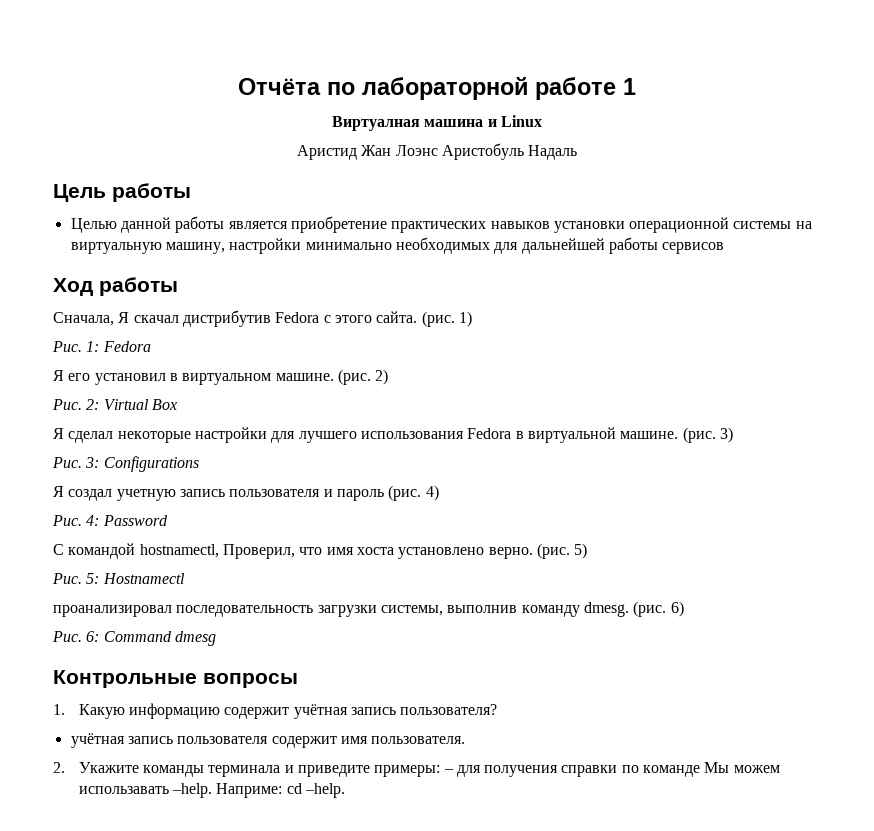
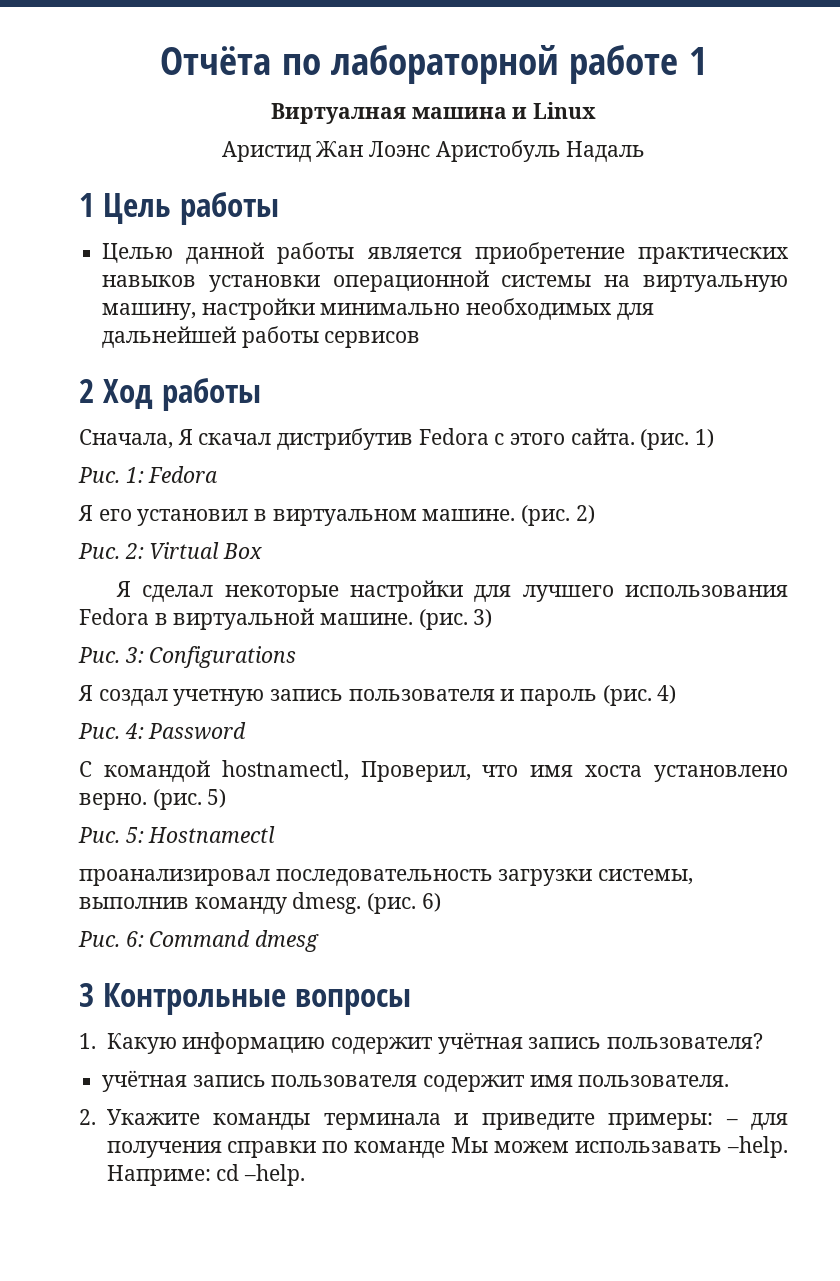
(578, 152) none -> [79,193,94,217] 1
(725, 248) none -> [79,379,94,403] 2
(216, 638) none -> [79,983,94,1007] 3

